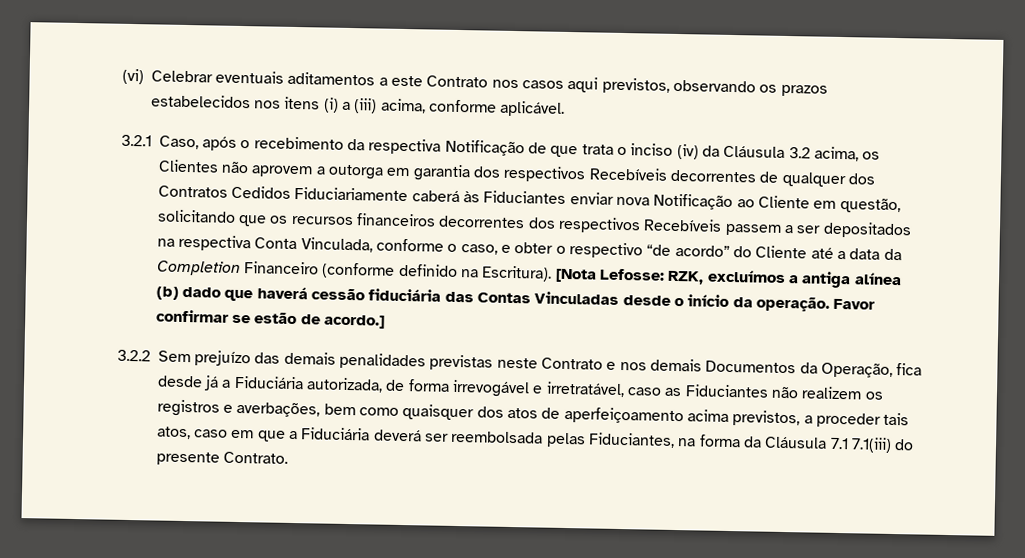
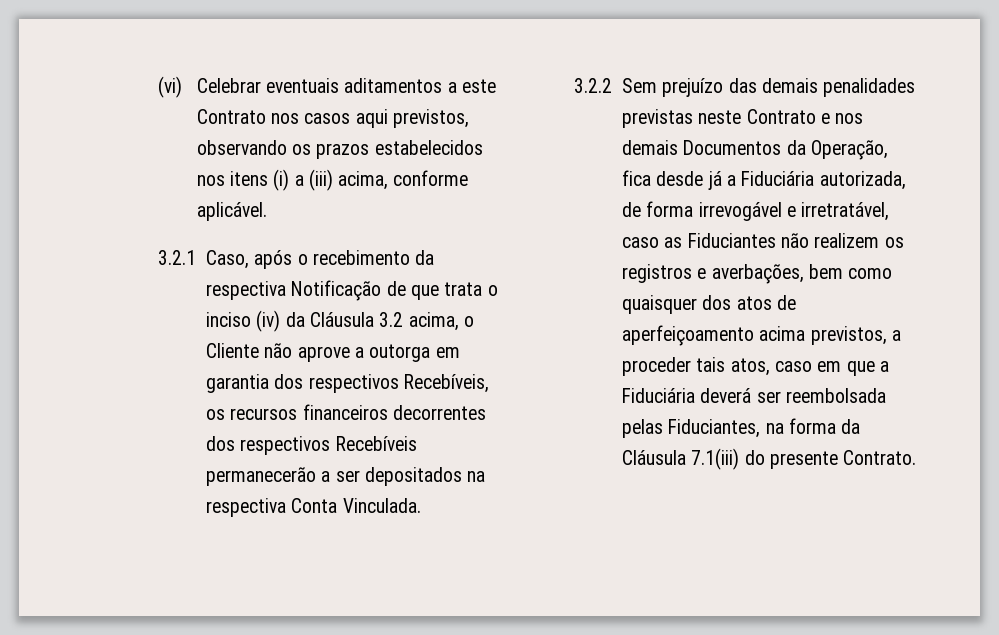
[862,151,881,160] [157,159,314,178] os Clientes não aprovem -> [463,316,474,327] [206,343,350,362] o Cliente não aprove
[588,167,875,188] [157,185,901,214] [156,209,268,227] Recebíveis decorrentes de qualquer dos Contratos Cedidos Fiduciariamente caberá às Fiduciantes enviar nova Notificação ao Cliente em questão, solicitando que -> [403,374,489,393] Recebíveis,
[724,223,782,236] passem -> [206,467,317,486] permanecerão
[300,237,902,261] [156,260,902,289] [155,286,876,312] [155,309,386,329] Vinculada, conforme o caso, e obter o respectivo “de acordo” do Cliente até a data da Completion Financeiro (conforme definido na Escritura). [Nota Lefosse: RZK, excluímos a antiga alínea (b) dado que haverá cessão fiduciária das Contas Vinculadas desde o início da operação. Favor confirmar se estão de acordo.] -> [342,498,421,513] Vinculada.
[829,437,849,450] 7.1 -> (687, 457) none

